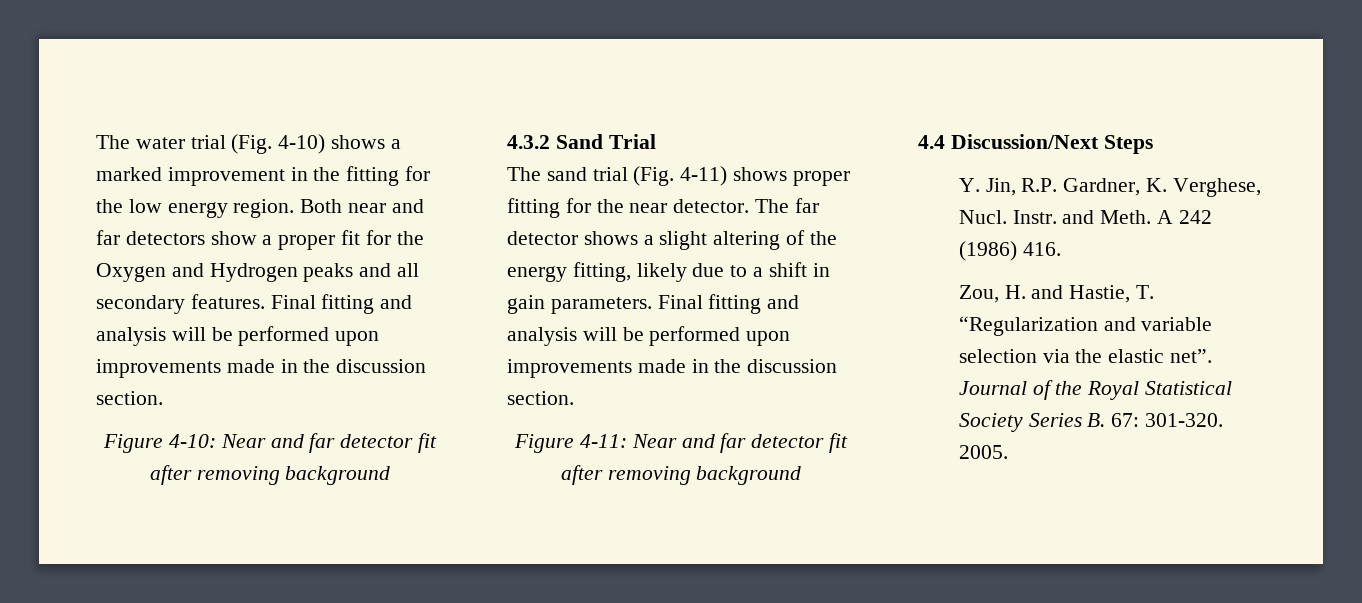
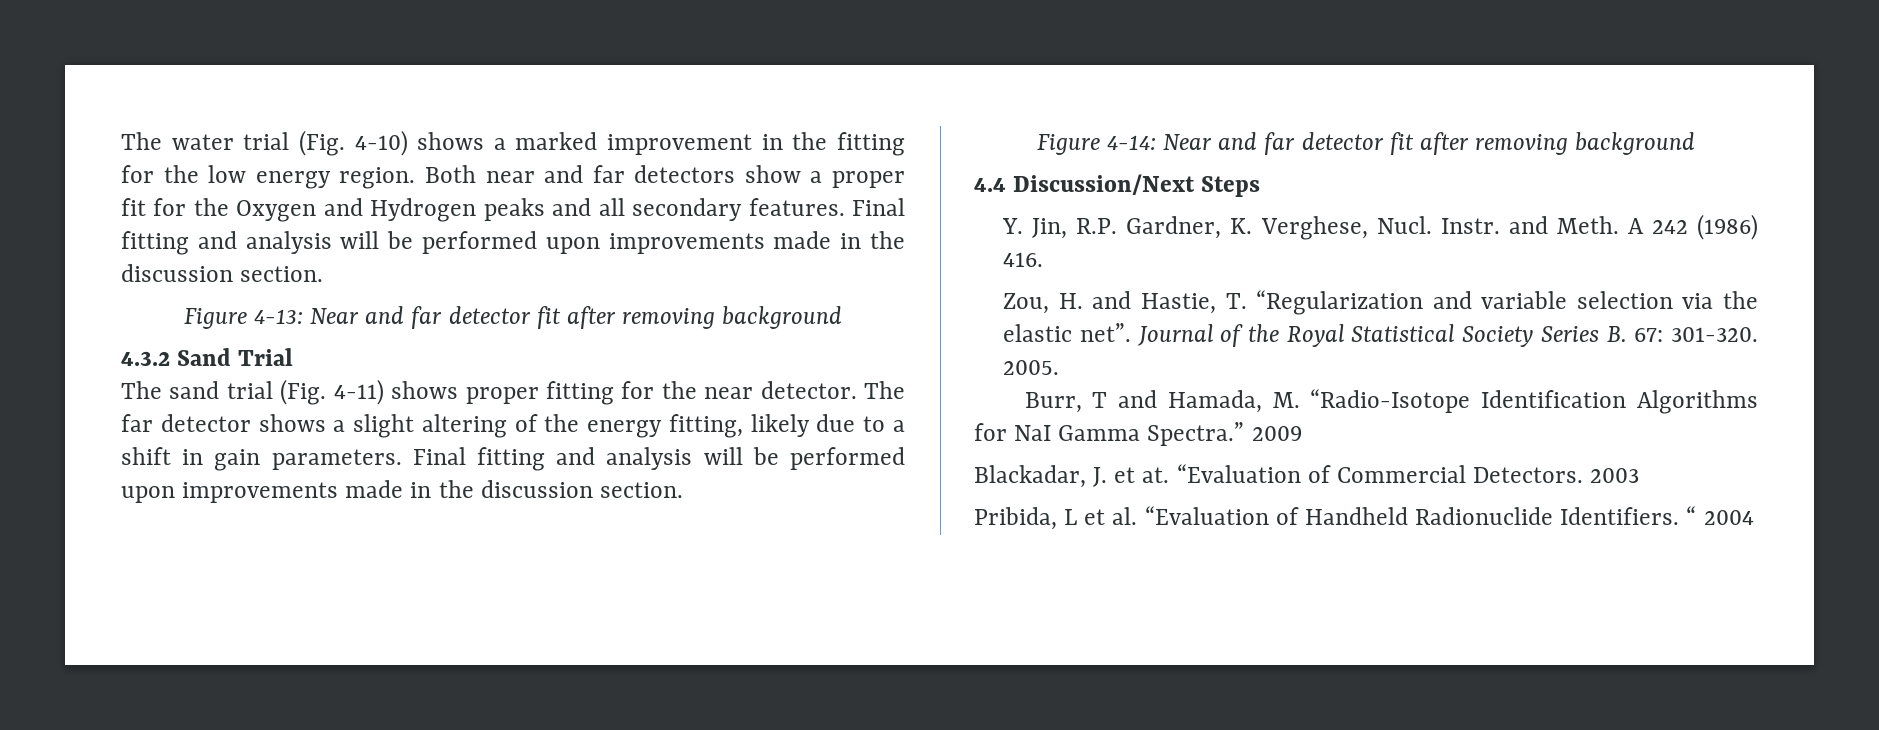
[168,434,216,448] 4-10: -> [253,309,303,324] 4-13:
[579,434,627,448] 4-11: -> [1106,135,1156,150] 4-14:
(1008, 452) none -> [1024,389,1758,414] [974,422,1302,446] [974,464,1640,488] [974,506,1754,530] // Burr, T and Hamada, M. “Radio-Isotope Identification Algorithms for NaI Gamma Spectra.” 2009 // Blackadar, J. et at. “Evaluation of Commercial Detectors. 2003 // Pribida, L et al. “Evaluation of Handheld Radionuclide Identifiers. “ 2004

